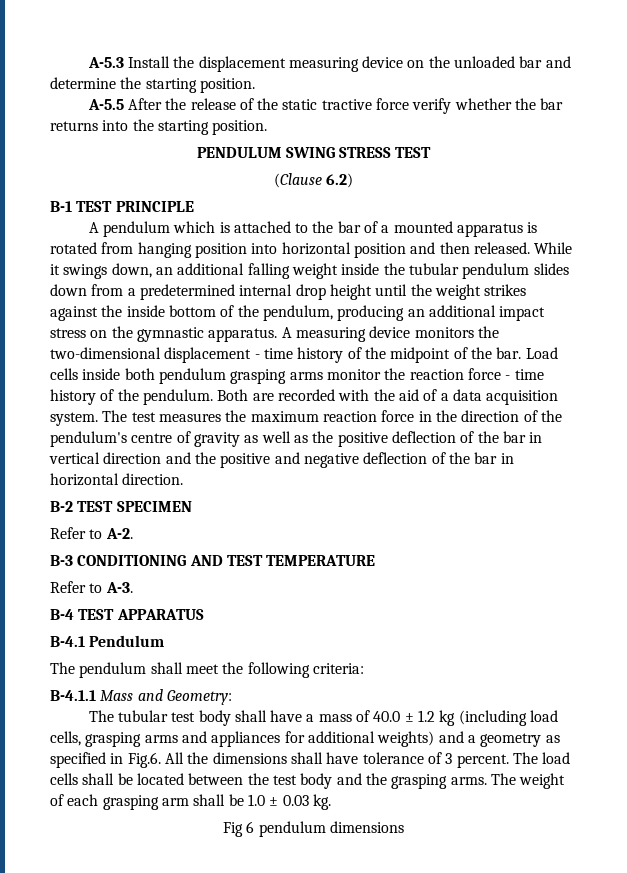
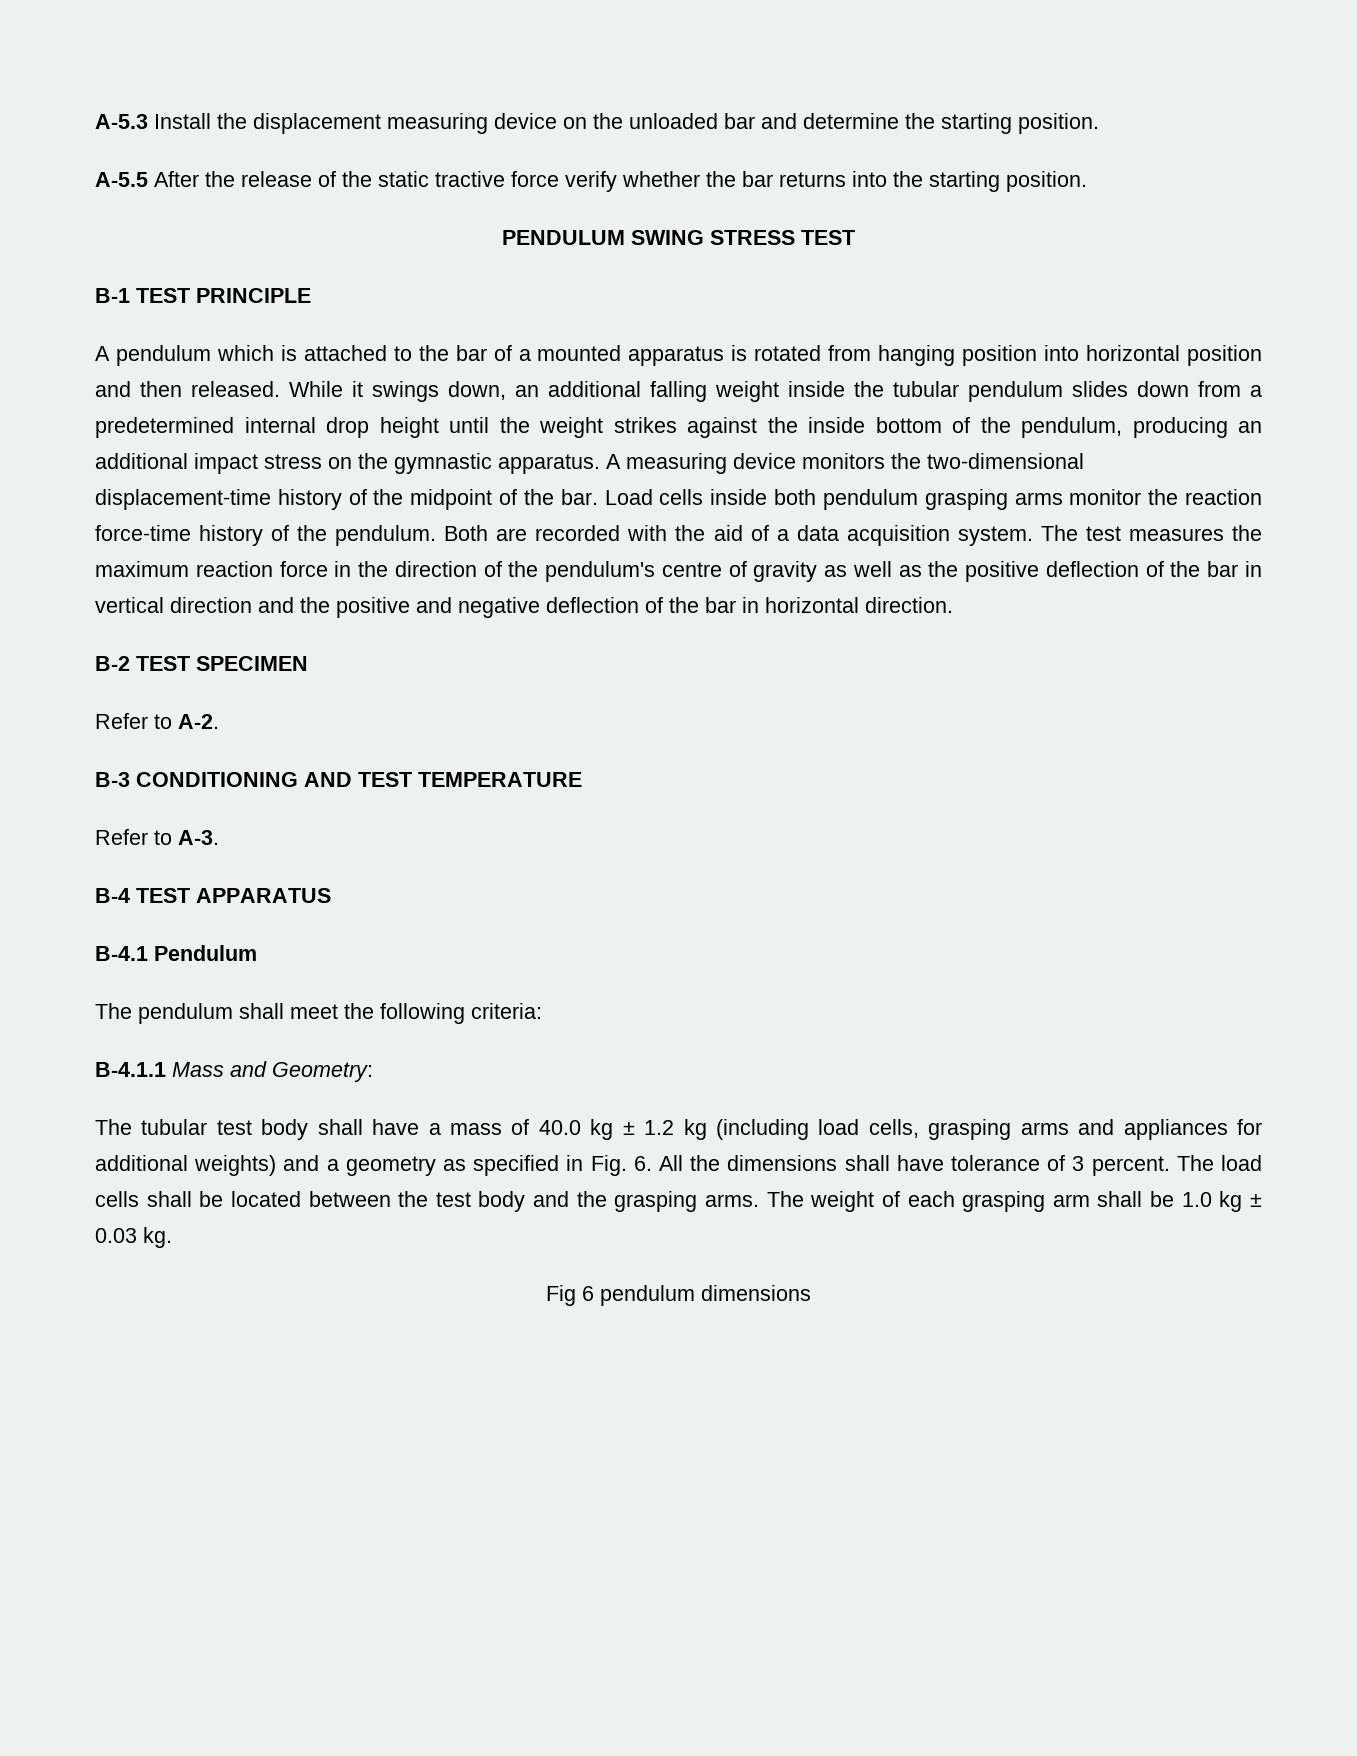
[273,173,354,188] // (Clause 6.2) -> (855, 237) none
[164,347,293,363] displacement - time -> [95,489,271,510] displacement-time
[467,368,544,380] force - time -> [95,525,191,541] force-time
(401, 716) none -> [590,1119,614,1140] kg
[127,752,161,768] Fig.6. -> [590,1155,652,1176] Fig. 6.
(265, 800) none -> [1219,1191,1243,1212] kg

